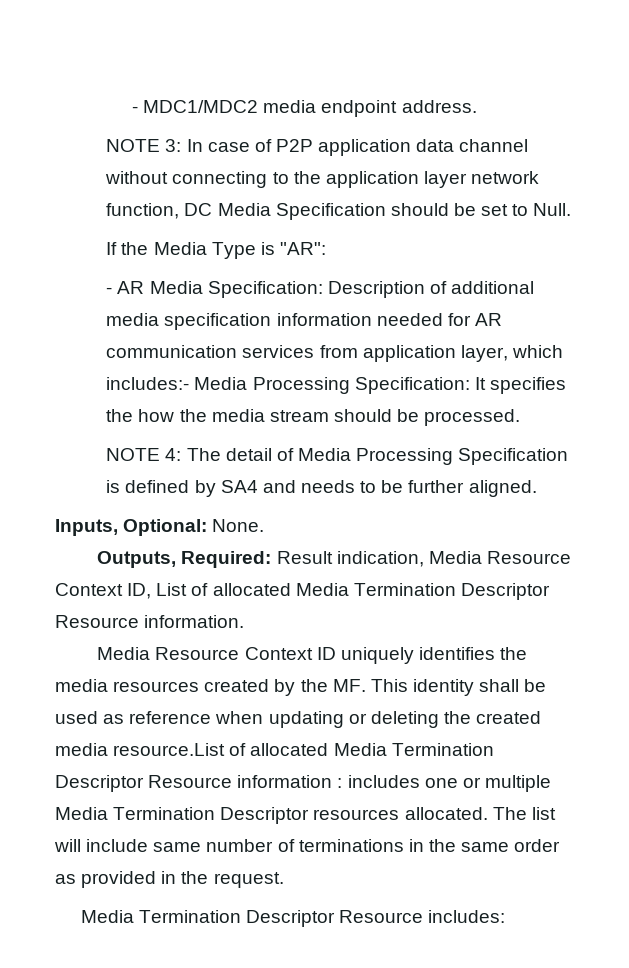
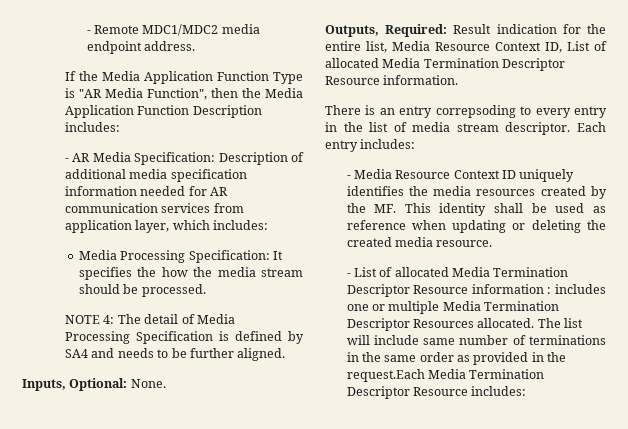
[132,106,139,113] - -> [86,25,140,34] - Remote
[106,139,529,156] [105,171,540,188] [106,203,572,220] [106,242,326,259] NOTE 3: In case of P2P application data channel without connecting to the application layer network function, DC Media Specification should be set to Null. // If the Media Type is "AR": -> [65,71,303,84] [65,88,303,100] [65,105,262,118] [65,122,121,132] If the Media Application Function Type is "AR Media Function", then the Media Application Function Description includes:
[106,377,190,390] includes:- -> [213,220,269,230] includes: //
[336,551,424,567] indication, -> [496,24,606,34] [325,41,387,53] indication for the entire list,
(245, 621) none -> [325,105,607,118] [325,122,606,135] [325,139,416,152] [346,175,351,179] There is an entry correpsoding to every entry in the list of media stream descriptor. Each entry includes: // -
[113,743,226,756] resource.List -> [436,240,493,247] [346,267,377,277] resource. // - List
[313,809,400,820] resources -> [412,319,474,328] Resources
[213,872,284,888] request. // -> [346,369,425,382] request.Each

